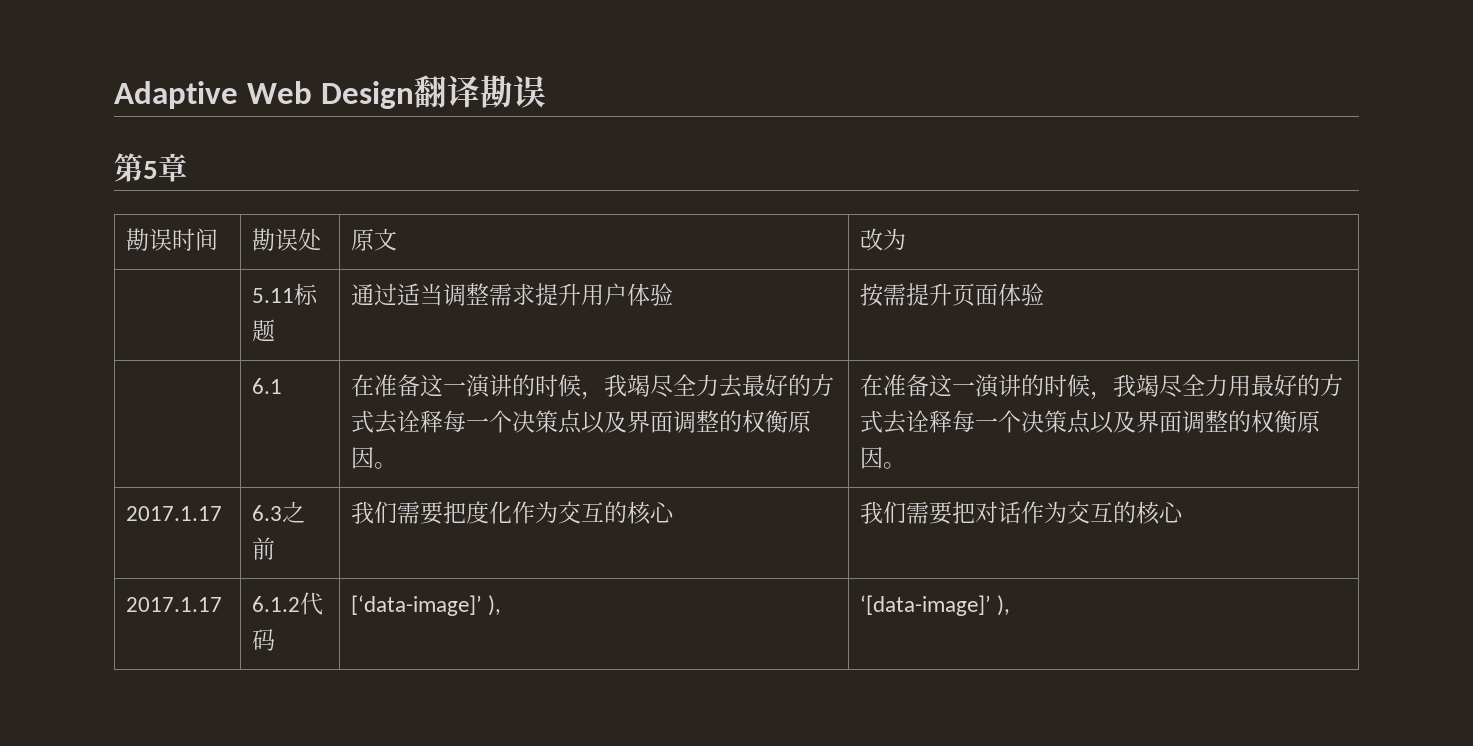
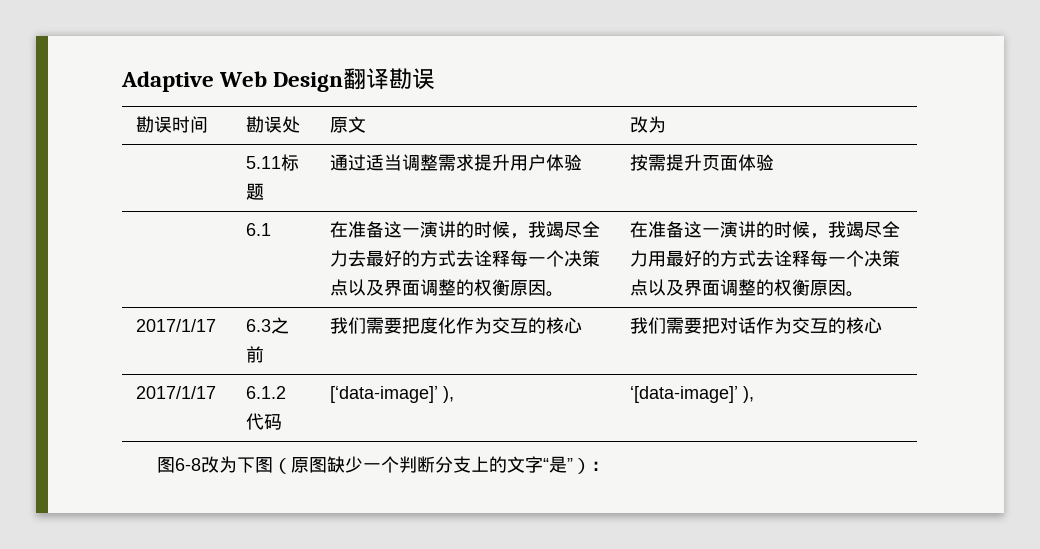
[114,153,187,182] // 第5章 -> (436, 79) none
[126,506,223,521] 2017.1.17 -> [136,319,217,332] 2017/1/17
[126,597,223,612] 2017.1.17 -> [136,386,217,399] 2017/1/17
(1011, 605) none -> [156,456,609,474] // 图6-8改为下图（原图缺少一个判断分支上的文字“是”）：

